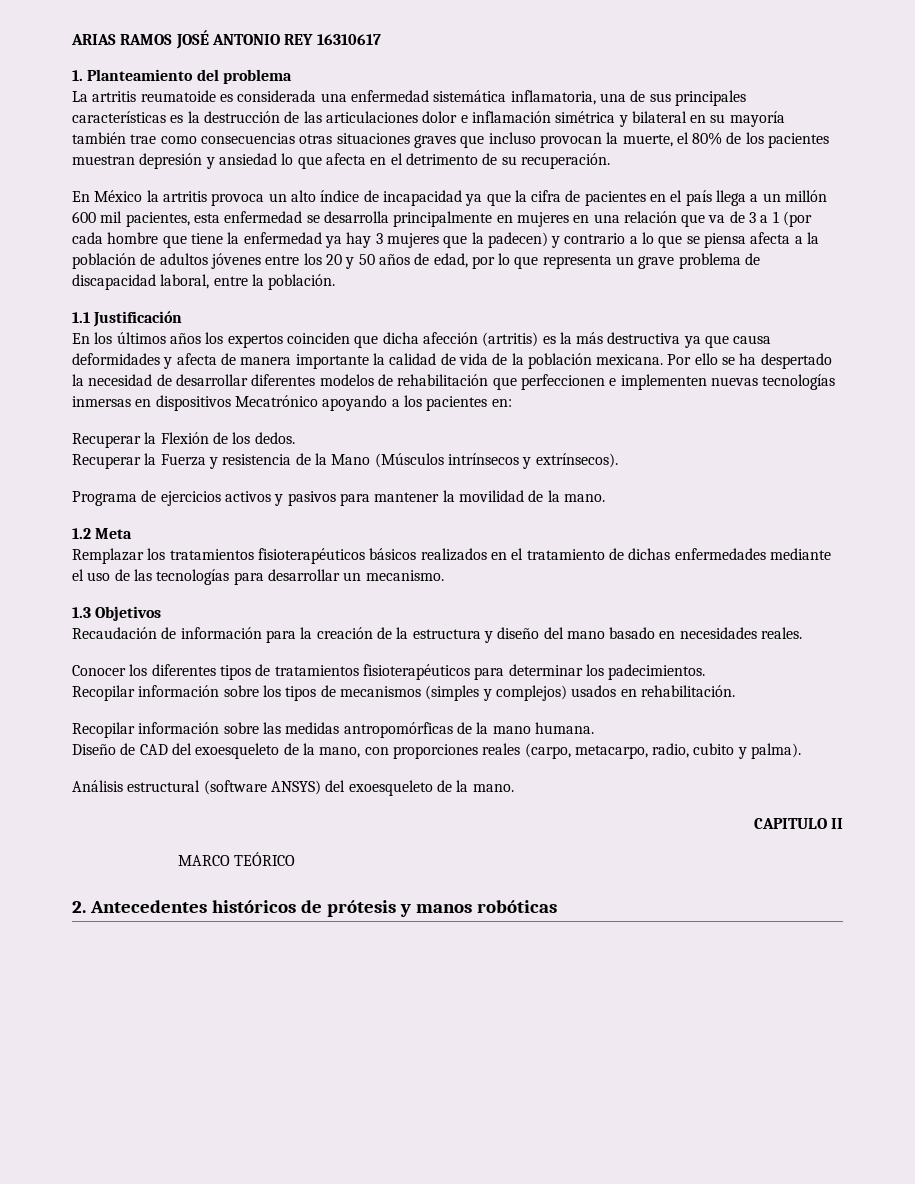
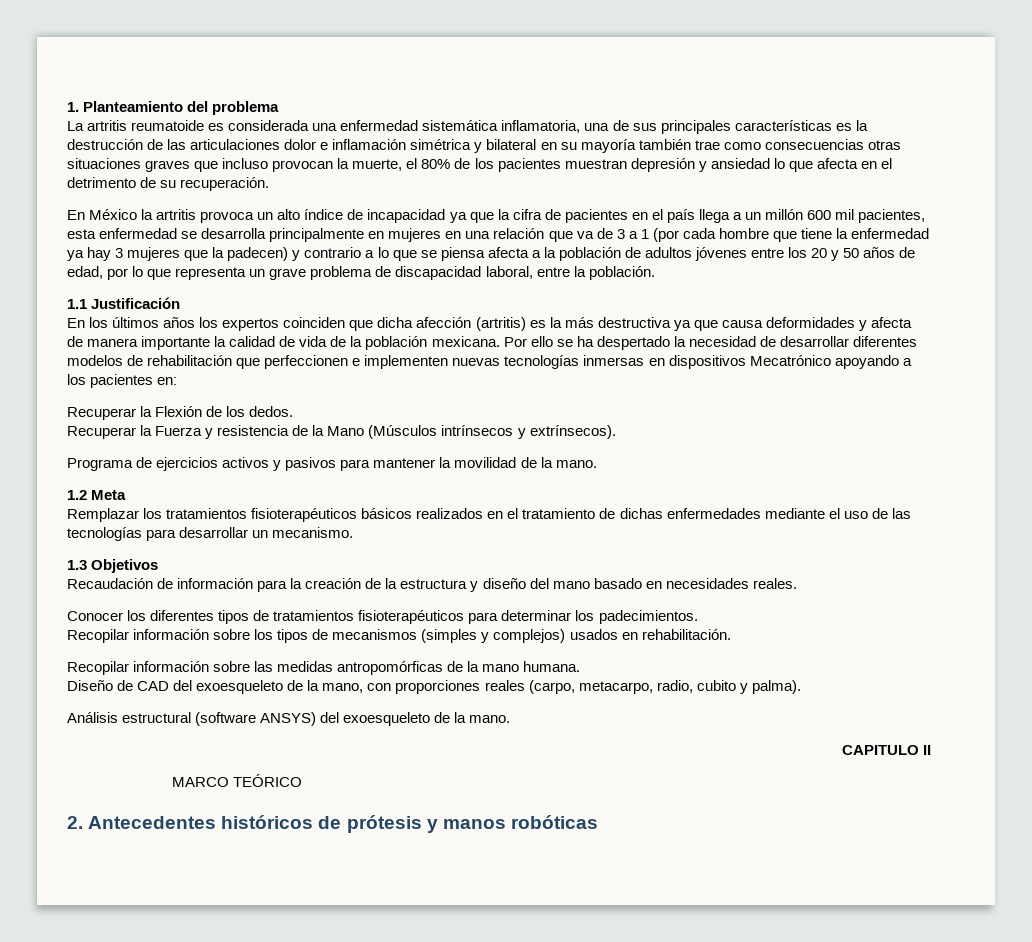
[71,30,381,49] ARIAS RAMOS JOSÉ ANTONIO REY 16310617 // -> (67, 107) none

